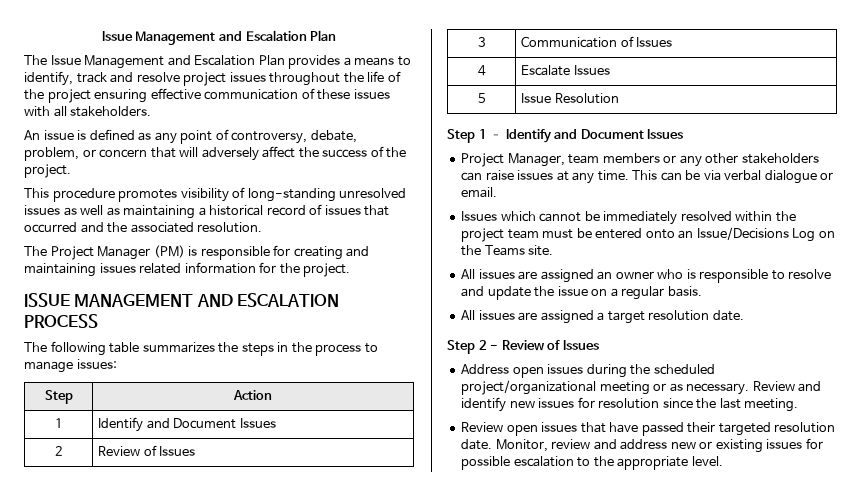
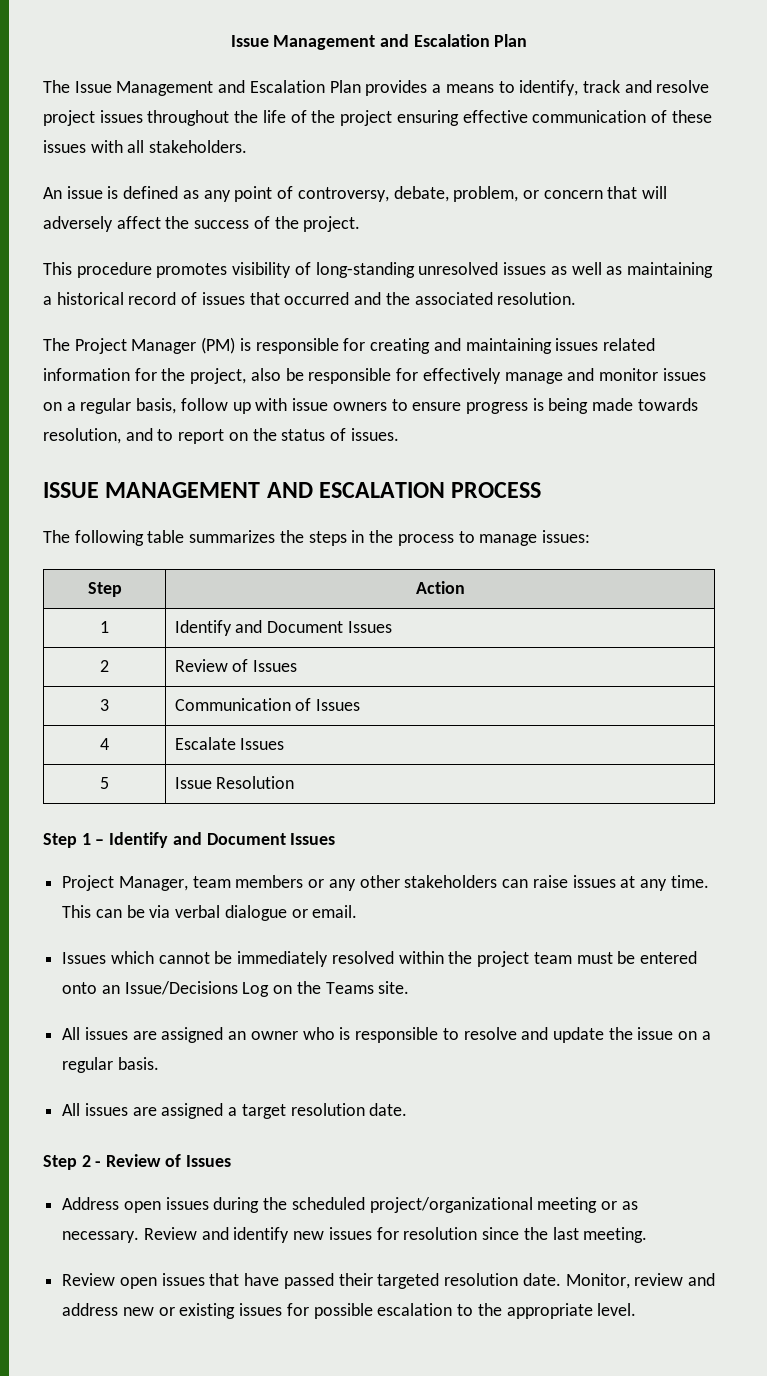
[303,263,351,277] project. -> [190,368,706,384] [43,398,698,414] [43,428,399,444] project, also be responsible for effectively manage and monitor issues on a regular basis, follow up with issue owners to ensure progress is being made towards resolution, and to report on the status of issues.

